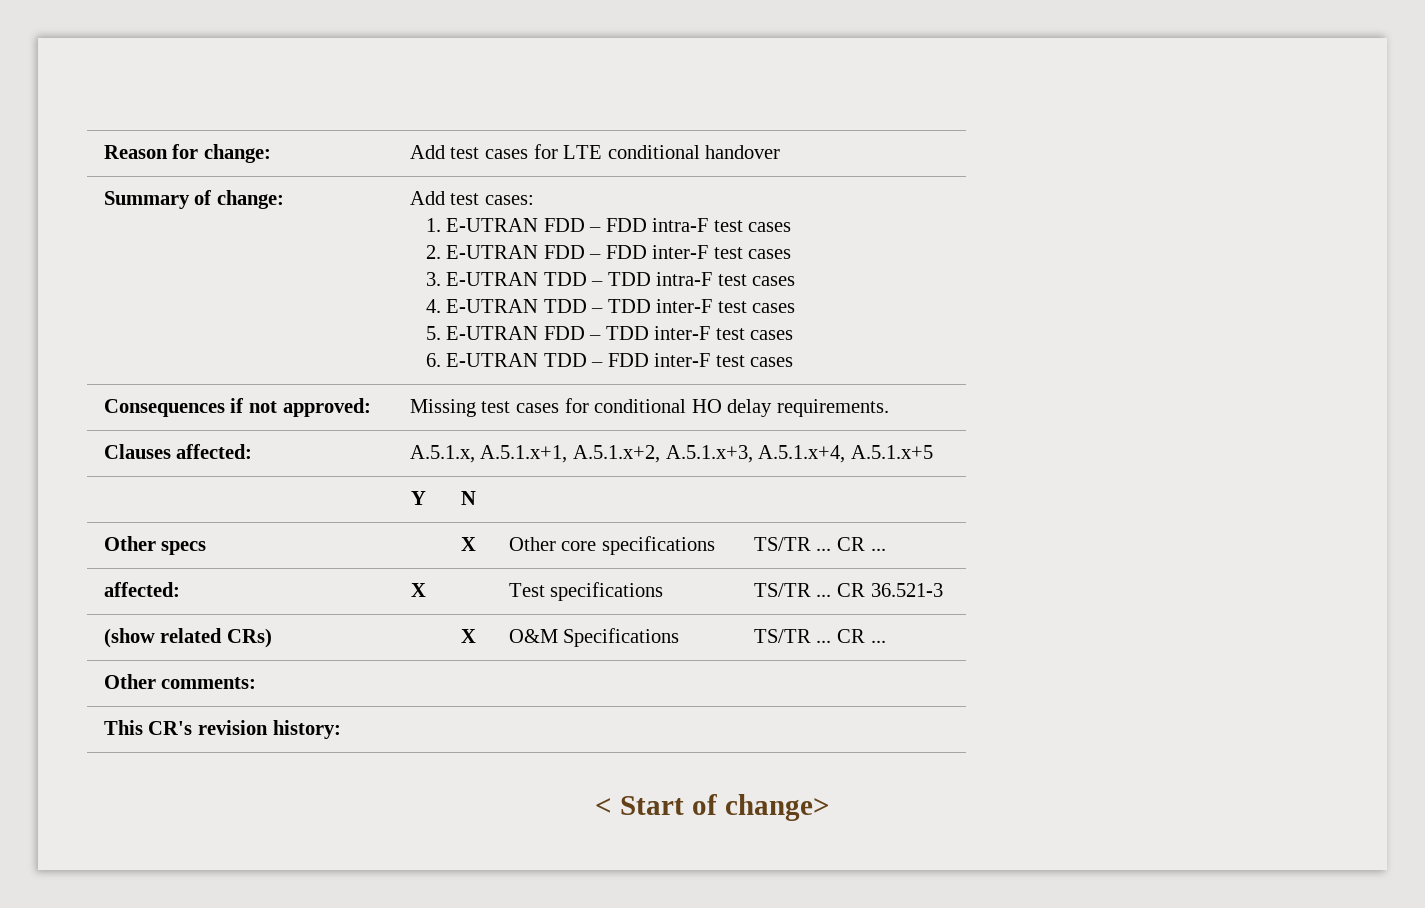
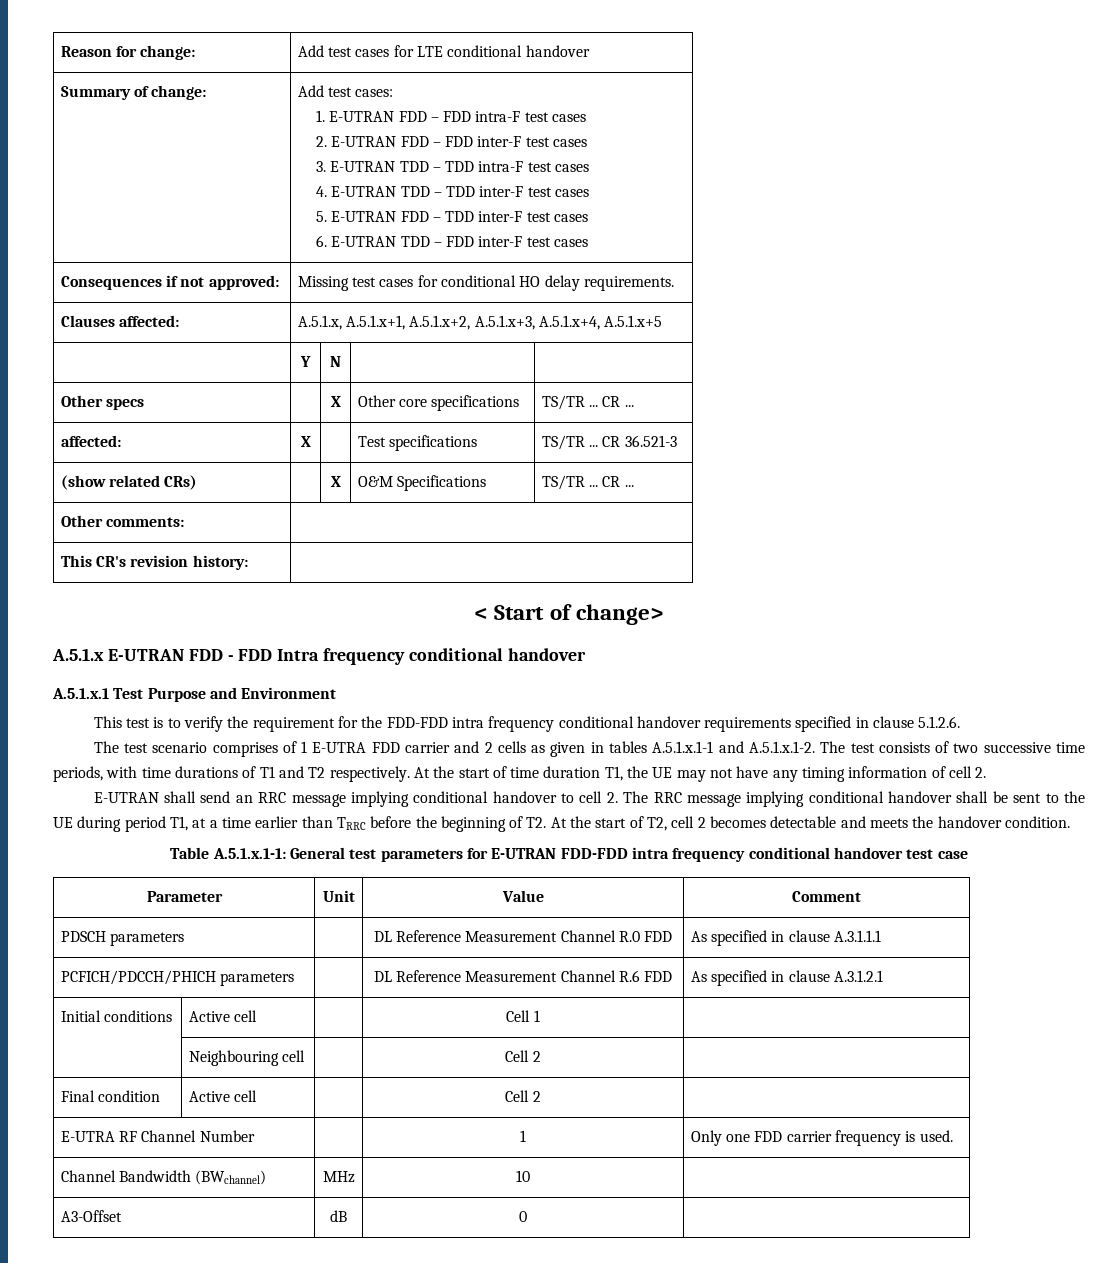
(830, 807) none -> [52,648,586,665] [52,687,337,702] [93,716,961,732] [93,741,1086,757] [53,766,987,782] [93,791,1086,807] [53,816,1070,832] [170,847,968,862] [146,891,223,902] [322,890,355,902] [501,890,544,902] [792,891,861,902] [60,931,184,946] [373,930,673,942] [690,930,881,946] [60,970,294,986] [373,970,673,982] [690,970,883,986] [60,1010,172,1022] [188,1010,257,1022] [506,1010,540,1022] [188,1050,305,1066] [505,1050,541,1062] [60,1090,160,1102] [188,1090,257,1102] [505,1090,541,1102] [60,1130,255,1142] [520,1130,526,1142] [690,1130,953,1146] [60,1170,267,1185] [322,1171,355,1183] [516,1170,530,1182] [60,1210,122,1222] [330,1210,347,1222] [519,1211,527,1222] // A.5.1.x E-UTRAN FDD - FDD Intra frequency conditional handover // A.5.1.x.1 Test Purpose and Environment // This test is to verify the requirement for the FDD-FDD intra frequency conditional handover requirements specified in clause 5.1.2.6. // The test scenario comprises of 1 E-UTRA FDD carrier and 2 cells as given in tables A.5.1.x.1-1 and A.5.1.x.1-2. The test consists of two successive time periods, with time durations of T1 and T2 respectively. At the start of time duration T1, the UE may not have any timing information of cell 2. // E-UTRAN shall send an RRC message implying conditional handover to cell 2. The RRC message implying conditional handover shall be sent to the UE during period T1, at a time earlier than TRRC before the beginning of T2. At the start of T2, cell 2 becomes detectable and meets the handover condition. // Table A.5.1.x.1-1: General test parameters for E-UTRAN FDD-FDD intra frequency conditional handover test case // Parameter | Unit | Value | Comment // PDSCH parameters | | DL Reference Measurement Channel R.0 FDD | As specified in clause A.3.1.1.1 // PCFICH/PDCCH/PHICH parameters | | DL Reference Measurement Channel R.6 FDD | As specified in clause A.3.1.2.1 // Initial conditions | Active cell | | Cell 1 | // | Neighbouring cell | | Cell 2 | // Final condition | Active cell | | Cell 2 | // E-UTRA RF Channel Number | | 1 | Only one FDD carrier frequency is used. // Channel Bandwidth (BWchannel) | MHz | 10 | // A3-Offset | dB | 0 |

